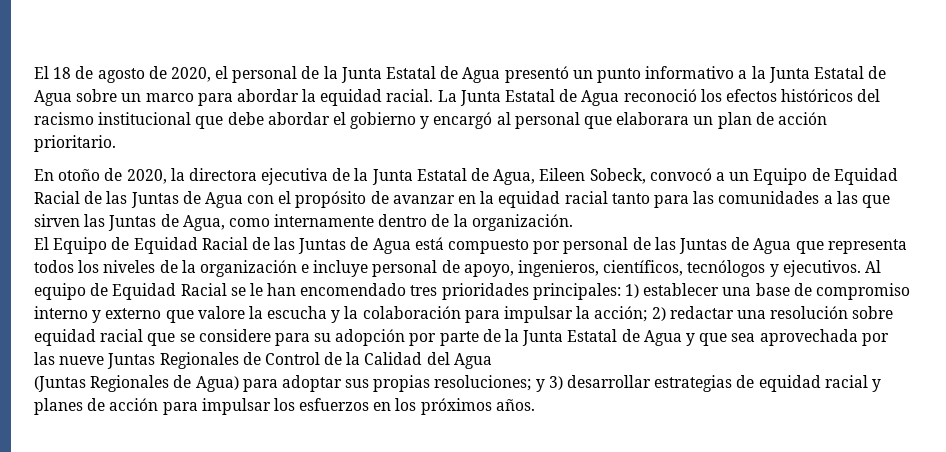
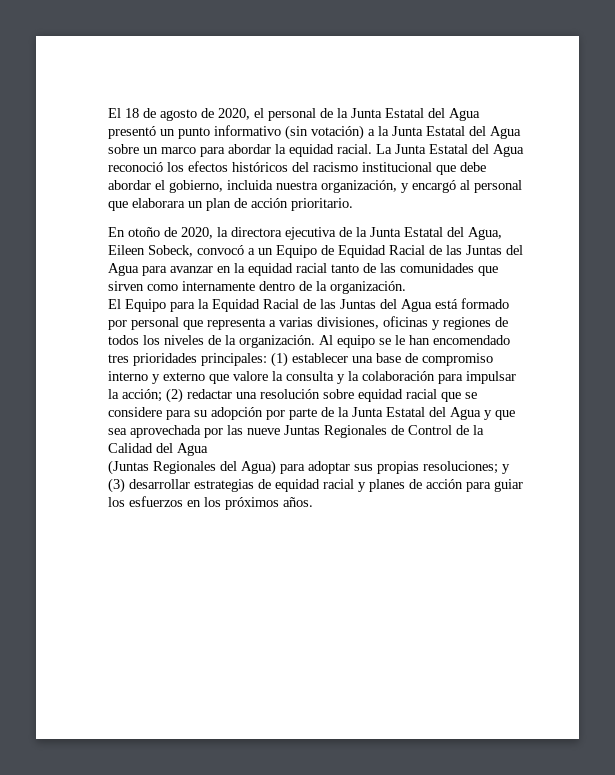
[440,66,459,79] de -> [428,108,445,118] del
(735, 72) none -> [285,125,364,140] (sin votación)
[868,66,887,79] de -> [469,126,486,136] del
[559,89,578,102] de -> [472,144,489,154] del
[350,112,417,129] gobierno -> [169,180,397,193] gobierno, incluida nuestra organización,
[471,168,490,181] de -> [447,227,464,237] del
[182,191,389,208] de Agua con el propósito de -> [506,245,523,255] [108,263,167,276] del Agua para
[653,195,689,208] para -> [363,263,376,273] de
[823,191,890,208] [34,214,225,231] a las que sirven las Juntas de Agua, -> [478,266,498,276] [108,281,144,291] que sirven
[111,237,369,254] de Equidad Racial de las Juntas de -> [170,299,397,312] para la Equidad Racial de las Juntas del
[448,239,530,254] compuesto -> [461,298,509,309] formado
[632,237,907,254] de las Juntas de Agua que representa -> [183,316,508,330] que representa a varias divisiones, oficinas y regiones de
[199,260,881,277] [34,283,227,300] organización e incluye personal de apoyo, ingenieros, científicos, tecnólogos y ejecutivos. Al equipo de Equidad Racial -> [239,335,375,348] organización. Al equipo
[625,284,640,298] 1) -> [271,352,288,367] (1)
[267,306,328,319] escucha -> [286,371,334,381] consulta
[651,307,666,321] 2) -> [166,388,183,403] (2)
[621,329,640,342] de -> [429,407,446,417] del
[173,375,192,388] de -> [220,461,237,471] del
[548,376,563,390] 3) -> [108,478,125,493] (3)
[201,398,271,415] impulsar -> [494,479,523,492] guiar

